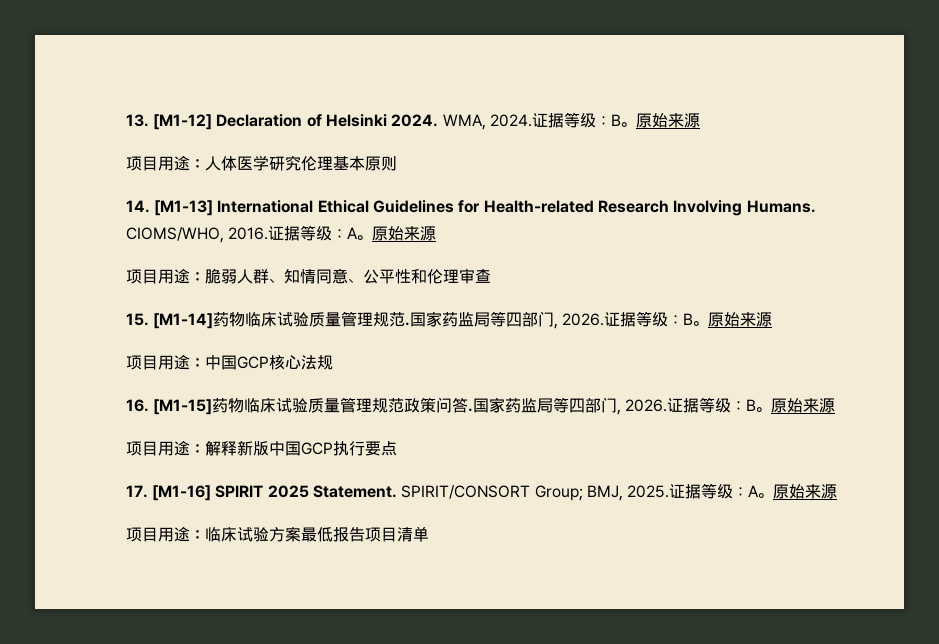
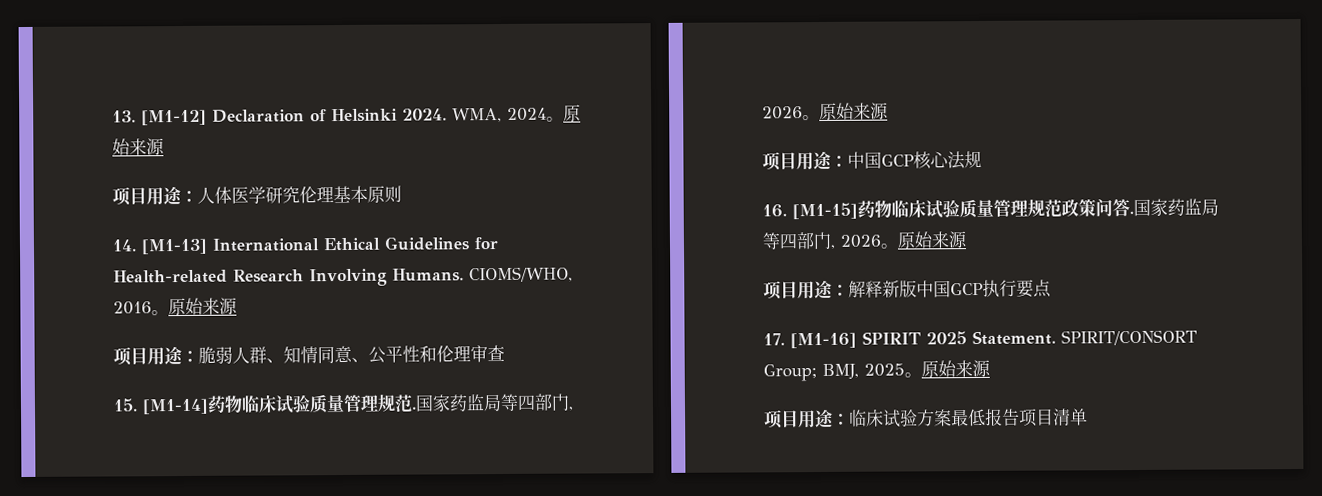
[489,112,621,128] 2024.证据等级：B -> [506,107,547,121] 2024
[228,225,359,241] 2016.证据等级：A -> [112,301,152,315] 2016
[562,311,694,327] 2026.证据等级：B -> [761,106,803,120] 2026
[625,397,757,413] 2026.证据等级：B -> [839,234,882,248] 2026
[627,483,760,499] 2025.证据等级：A -> [863,363,905,377] 2025

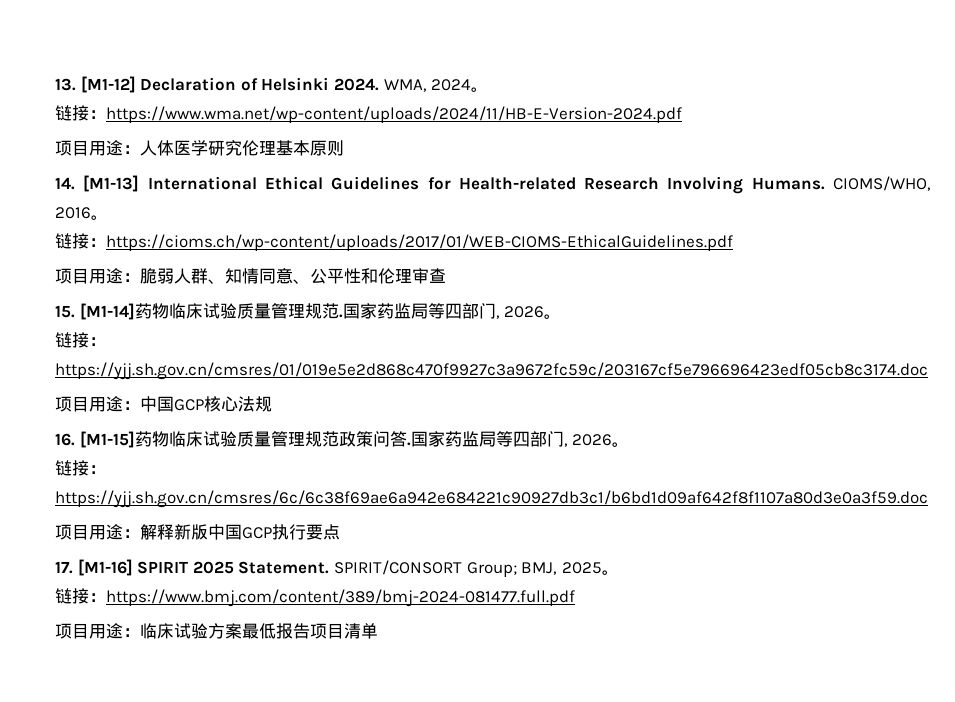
[562,104,581,122] [111,138,165,156] 原始来源 -> [54,105,682,123] // 链接：https://www.wma.net/wp-content/uploads/2024/11/HB-E-Version-2024.pdf
[167,297,238,316] 原始来源 -> [54,233,733,251] // 链接：https://cioms.ch/wp-content/uploads/2017/01/WEB-CIOMS-EthicalGuidelines.pdf
[818,102,889,121] 原始来源 -> [54,332,106,348] [54,362,928,380] // 链接：https://yjj.sh.gov.cn/cmsres/01/019e5e2d868c470f9927c3a9672fc59c/203167cf5e796696423edf05cb8c3174.doc
[896,231,968,249] 原始来源 -> [54,460,106,476] [54,490,928,508] // 链接：https://yjj.sh.gov.cn/cmsres/6c/6c38f69ae6a942e684221c90927db3c1/b6bd1d09af642f8f1107a80d3e0a3f59.doc
[920,359,991,378] 原始来源 -> [54,588,575,607] // 链接：https://www.bmj.com/content/389/bmj-2024-081477.full.pdf

